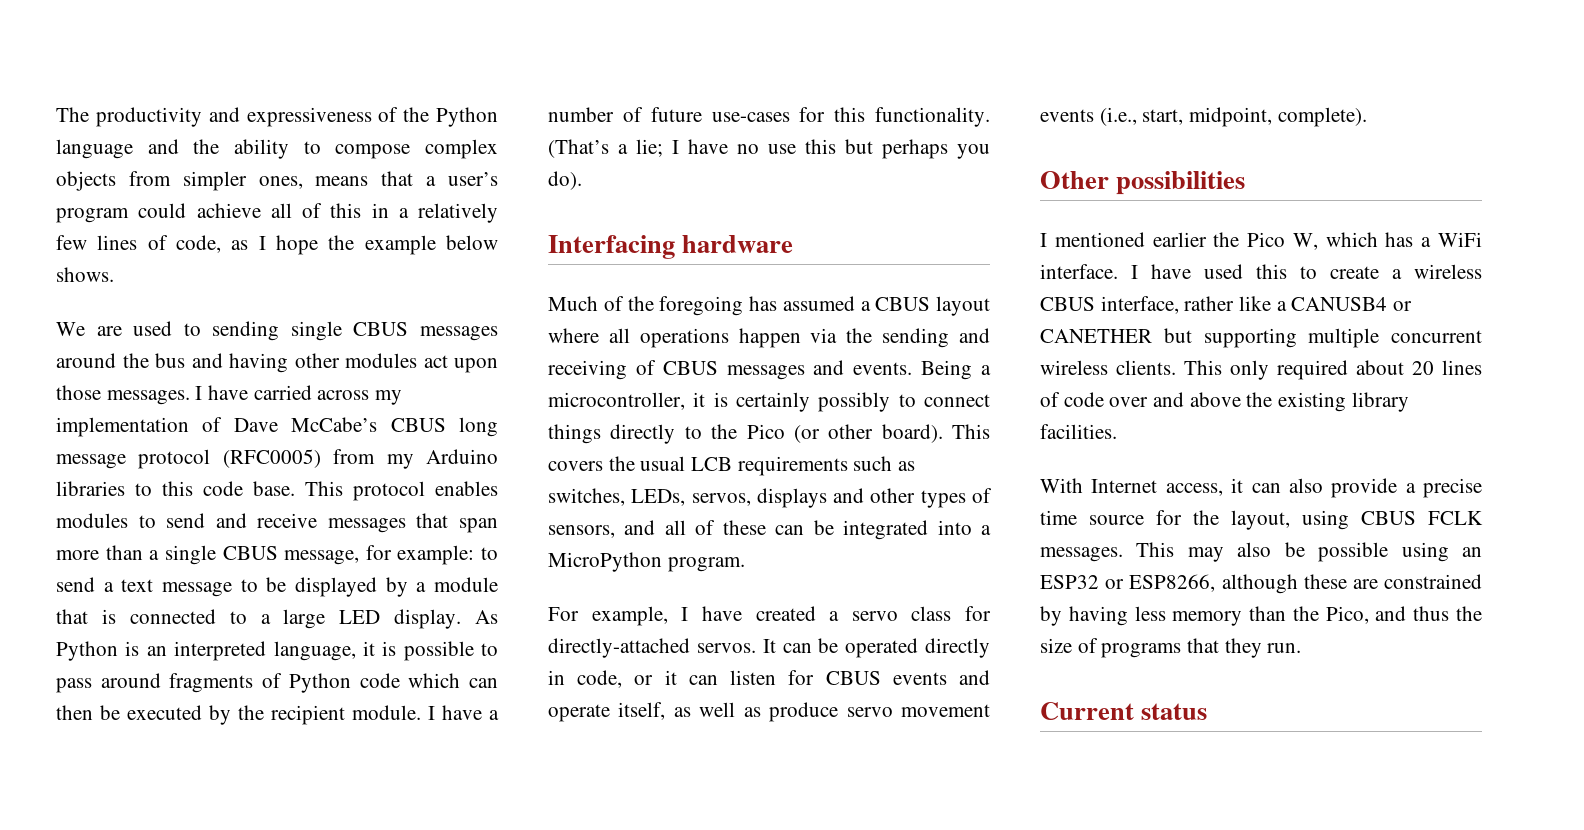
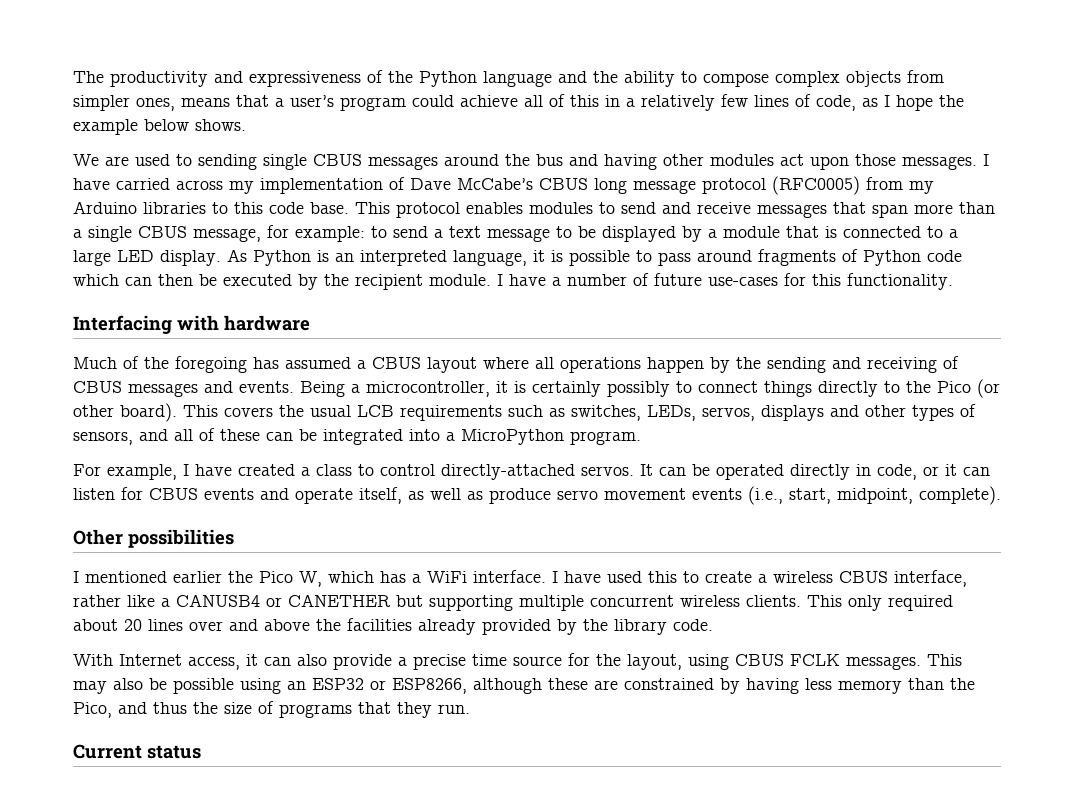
[548,139,990,159] [548,171,582,190] (That’s a lie; I have no use this but perhaps you do). -> (953, 281) none
(675, 247) none -> [177,315,219,331] with
[810,328,838,343] via -> [710,357,730,373] by
[851,606,991,621] servo class for -> [316,464,435,476] class to control
[1040,392,1104,407] of code -> (183, 625) none
[1278,392,1409,412] [1040,424,1117,439] existing library facilities. -> [347,618,713,635] facilities already provided by the library code.

